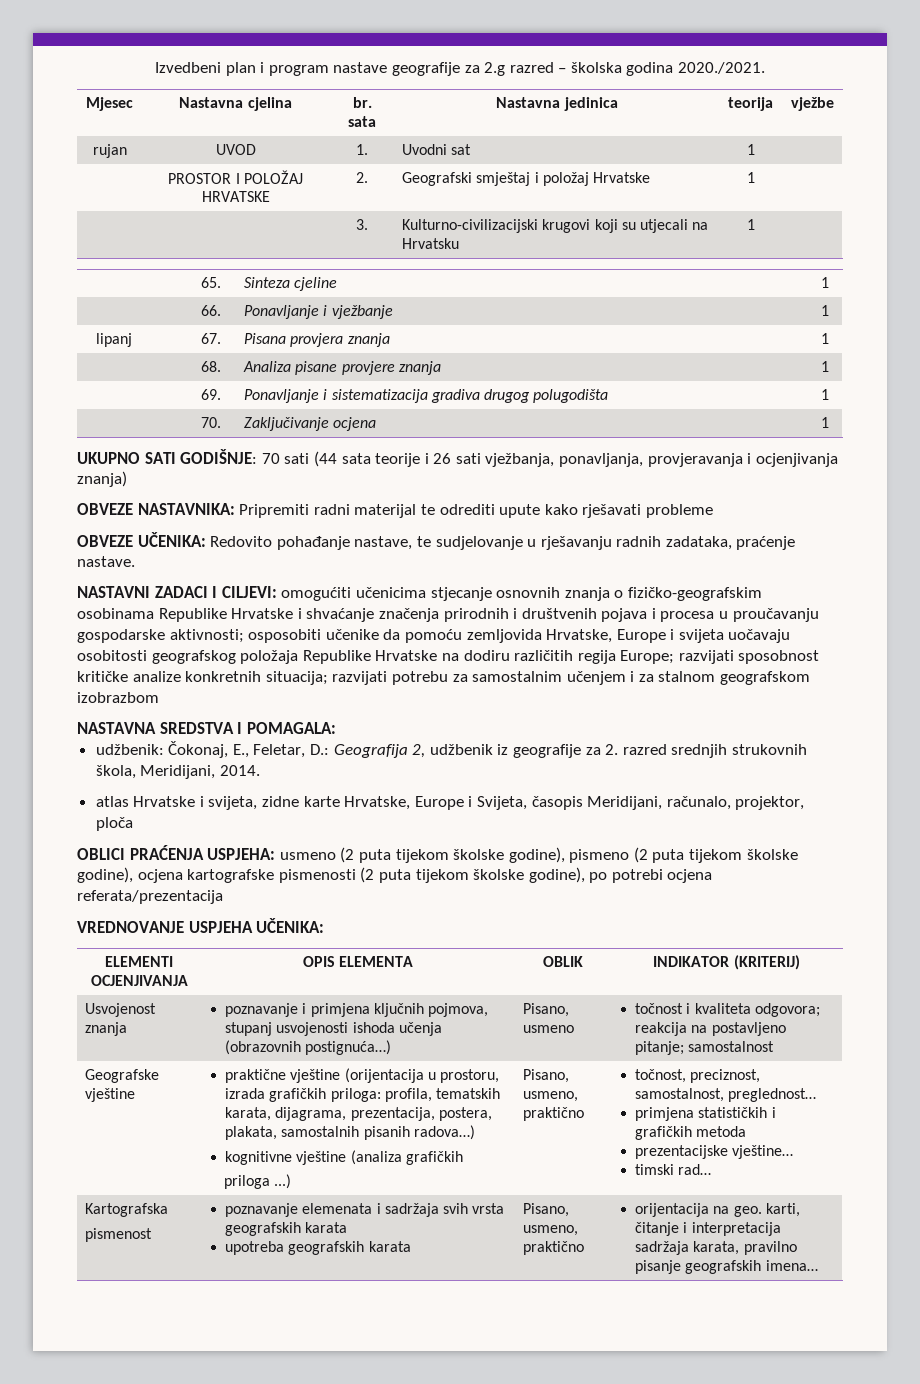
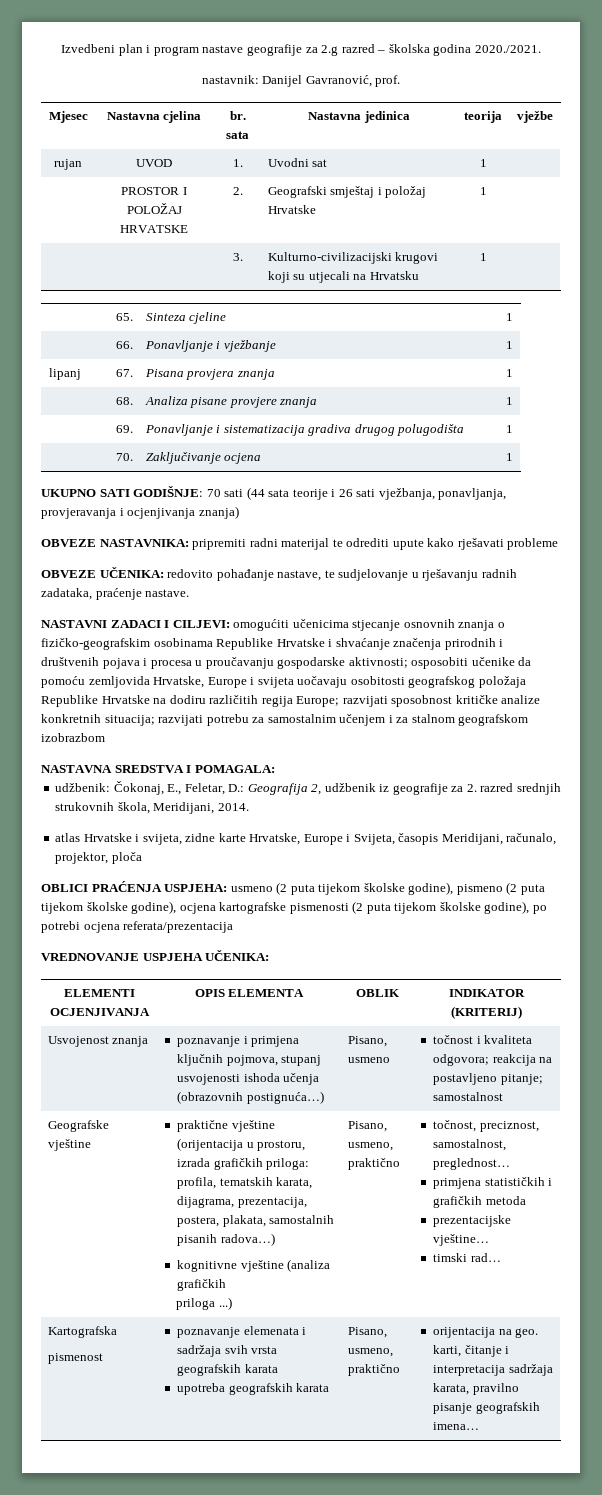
(766, 68) none -> [201,75,401,87] // nastavnik: Danijel Gavranović, prof.
[239,504,310,518] Pripremiti -> [192,539,247,550] pripremiti
[210,536,273,547] Redovito -> [167,569,214,578] redovito

